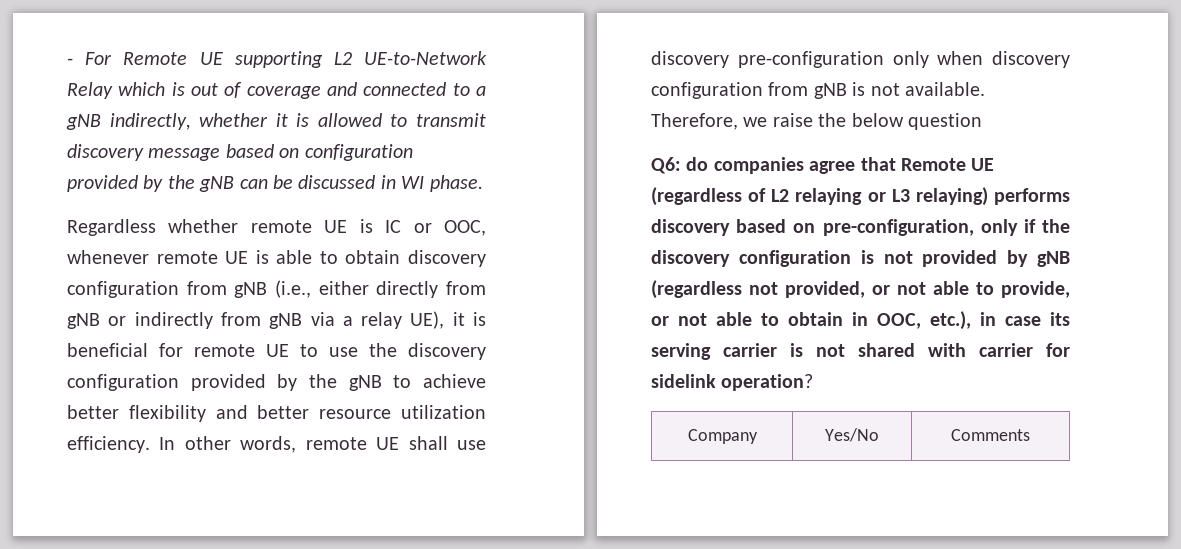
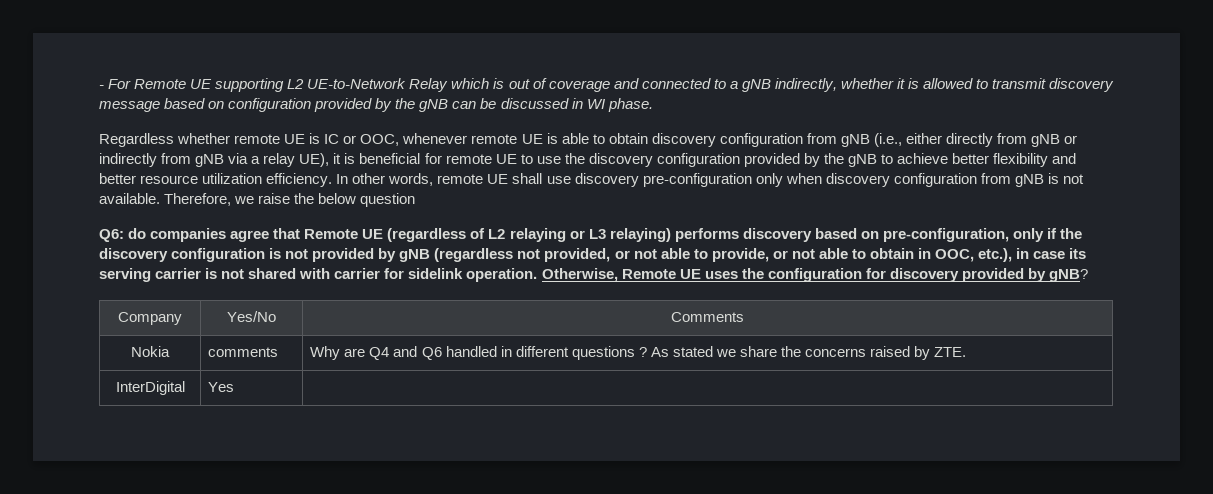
[721,374,814,391] [687,429,758,444] [825,428,879,442] [951,429,1030,441] operation? // Company | Yes/No | Comments -> [466,268,1088,282] [118,312,182,325] [227,311,276,322] [671,312,744,322] [131,346,170,357] [208,347,279,357] [310,346,967,360] [115,381,185,395] [208,382,235,392] operation. Otherwise, Remote UE uses the configuration for discovery provided by gNB? // Company | Yes/No | Comments // Nokia | comments | Why are Q4 and Q6 handled in different questions ? As stated we share the concerns raised by ZTE. // InterDigital | Yes |

